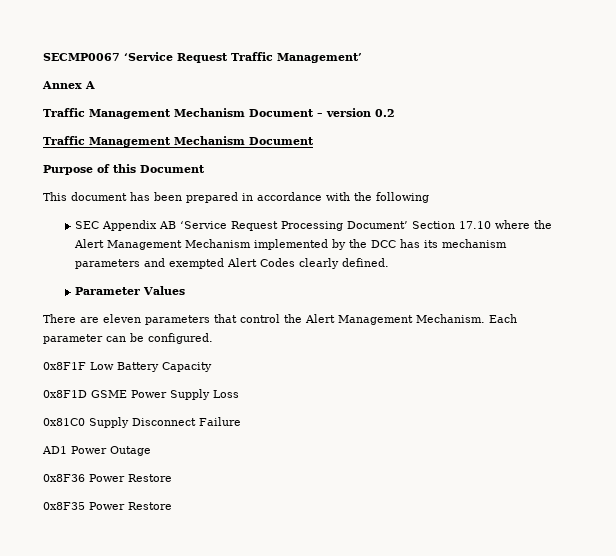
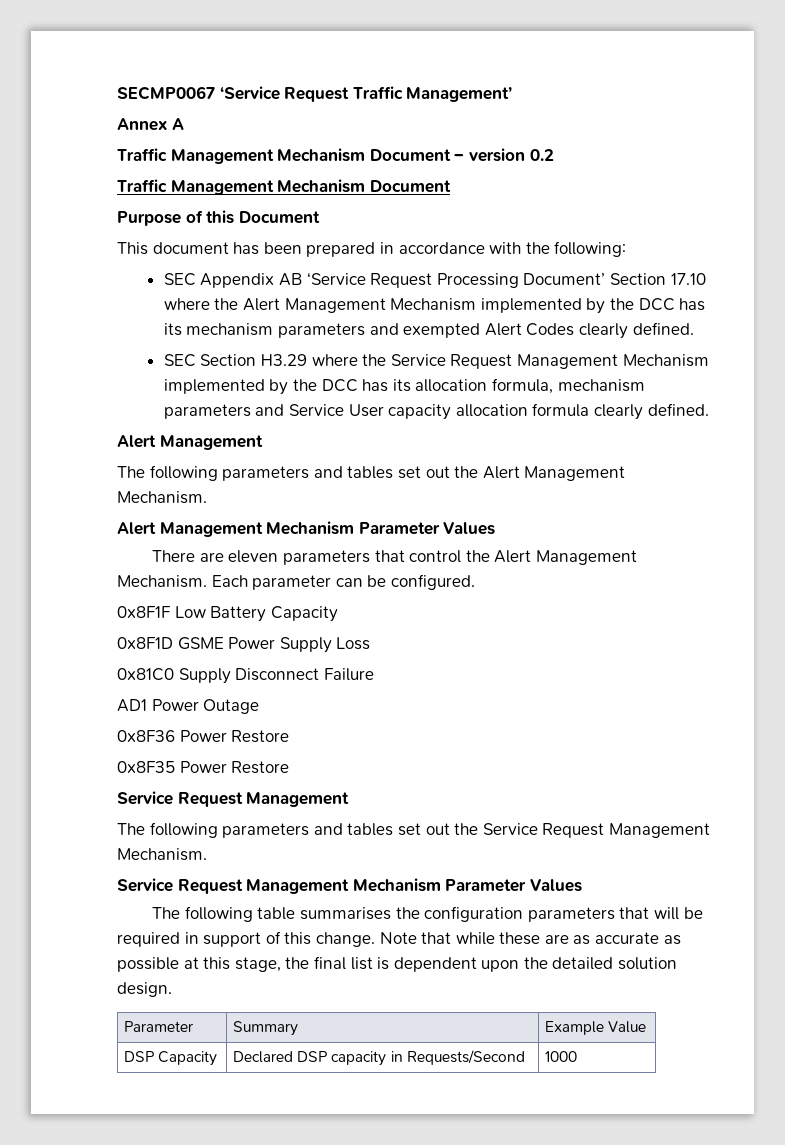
[376,192,429,203] following -> [554,241,627,257] following:
(389, 262) none -> [163,354,709,369] [163,378,645,395] [163,403,709,420] [117,435,263,450] [117,465,626,481] [117,491,207,504] [117,521,355,537] SEC Section H3.29 where the Service Request Management Mechanism implemented by the DCC has its allocation formula, mechanism parameters and Service User capacity allocation formula clearly defined. // Alert Management // The following parameters and tables set out the Alert Management Mechanism. // Alert Management Mechanism
(172, 506) none -> [117,791,350,807] [117,822,710,838] [117,848,207,861] [117,878,582,894] [152,906,703,922] [117,931,681,947] [117,956,678,972] [117,982,172,997] [123,1021,193,1032] [232,1021,298,1036] [544,1021,647,1035] [123,1051,218,1066] [232,1050,525,1066] [544,1051,577,1062] // Service Request Management // The following parameters and tables set out the Service Request Management Mechanism. // Service Request Management Mechanism Parameter Values // The following table summarises the configuration parameters that will be required in support of this change. Note that while these are as accurate as possible at this stage, the final list is dependent upon the detailed solution design. // Parameter | Summary | Example Value // DSP Capacity | Declared DSP capacity in Requests/Second | 1000

